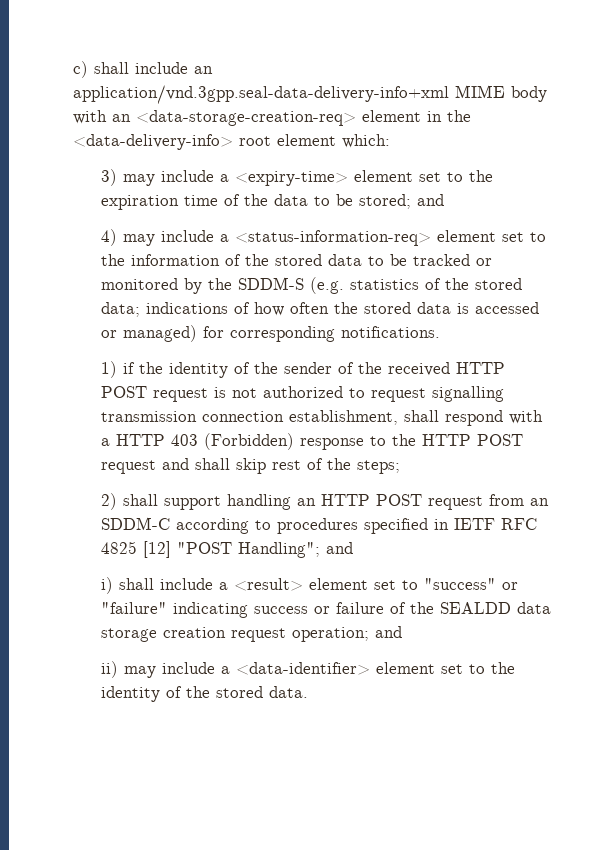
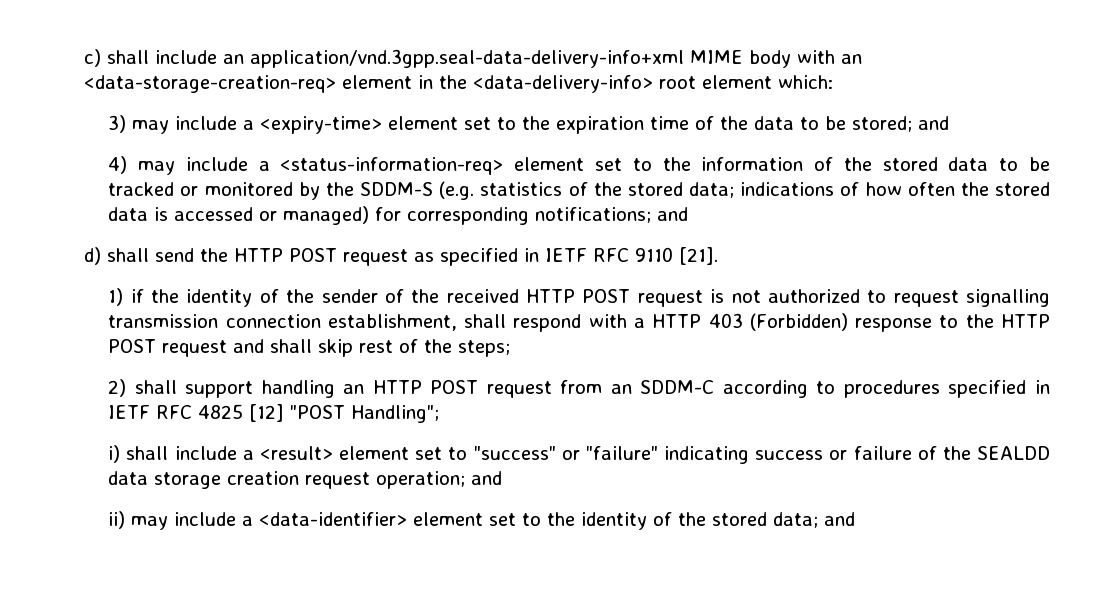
[341,326,441,338] notifications. -> [535,207,689,223] [84,247,719,266] notifications; and // d) shall send the HTTP POST request as specified in IETF RFC 9110 [21].
[326,542,354,554] and -> (440, 414) none
[269,686,309,698] data. -> [773,512,856,528] data; and

